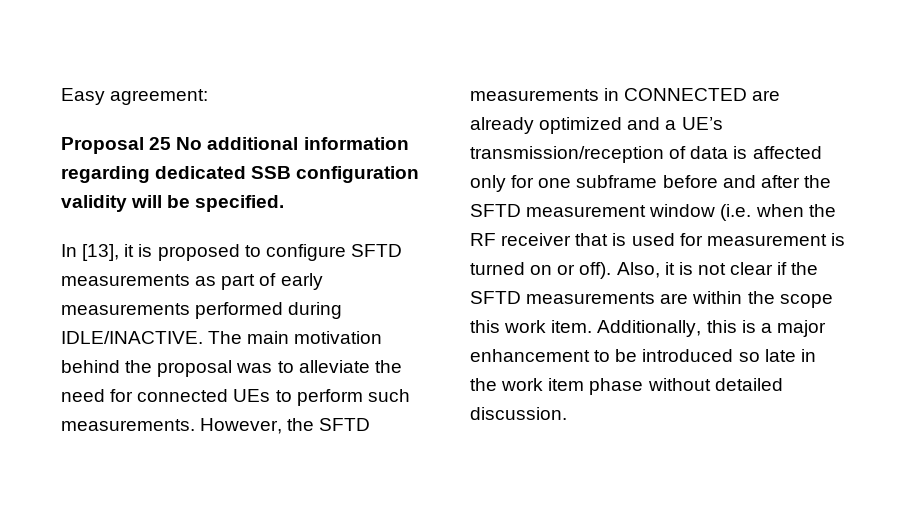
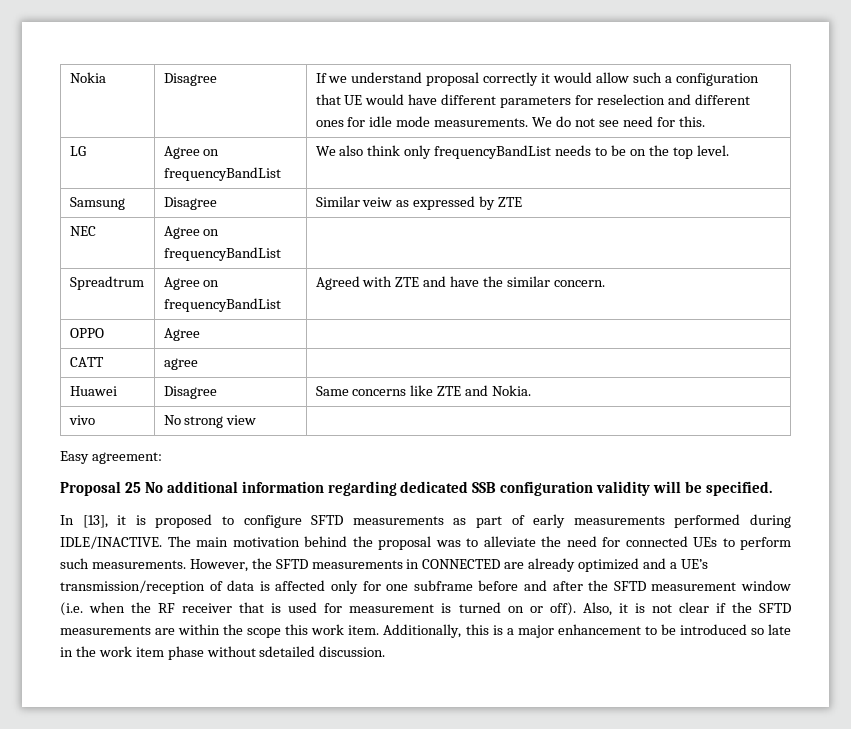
(61, 96) none -> [69,72,106,83] [163,73,217,86] [315,72,759,86] [315,94,750,108] [315,116,705,127] [69,146,86,156] [163,146,220,159] [163,167,281,181] [315,145,729,159] [69,197,125,210] [163,197,217,210] [315,196,523,210] [69,226,96,236] [163,226,220,239] [163,247,281,261] [69,276,144,290] [163,277,220,290] [163,298,281,312] [315,276,605,290] [69,328,104,338] [163,328,200,341] [69,357,104,367] [163,358,198,370] [69,386,117,396] [163,386,217,399] [315,385,532,396] [68,415,95,425] [163,415,257,428] Nokia | Disagree | If we understand proposal correctly it would allow such a configuration that UE would have different parameters for reselection and different ones for idle mode measurements. We do not see need for this. // LG | Agree on frequencyBandList | We also think only frequencyBandList needs to be on the top level. // Samsung | Disagree | Similar veiw as expressed by ZTE // NEC | Agree on frequencyBandList | // Spreadtrum | Agree on frequencyBandList | Agreed with ZTE and have the similar concern. // OPPO | Agree | // CATT | agree | // Huawei | Disagree | Same concerns like ZTE and Nokia. // vivo | No strong view | //
[714,378,783,391] detailed -> [259,646,316,657] sdetailed

